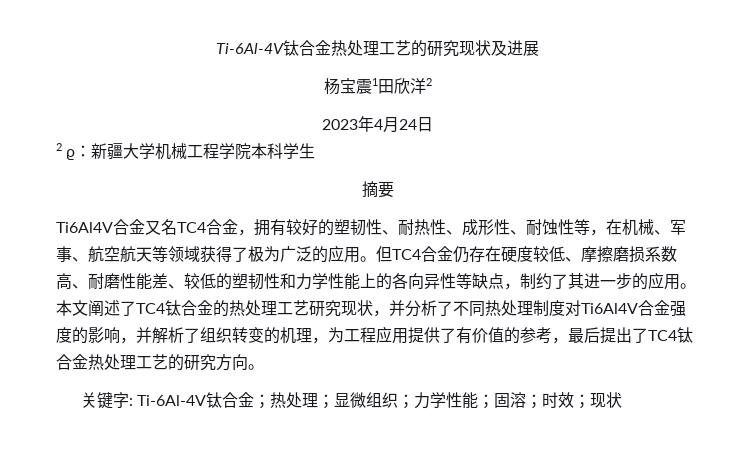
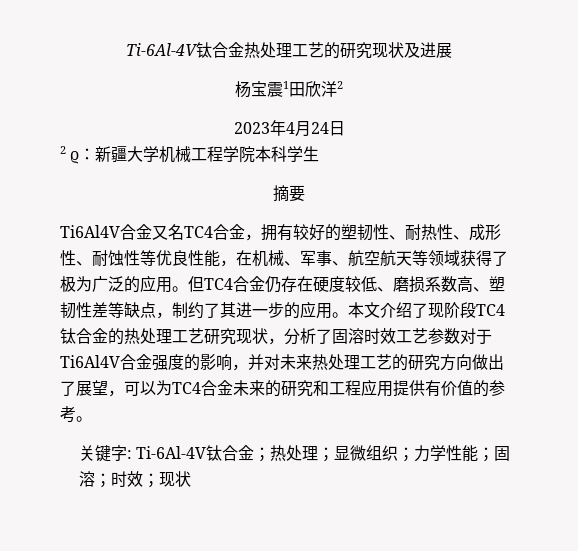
(590, 227) none -> [156,250,220,267] 优良性能
[581,246,613,263] 摩擦 -> (393, 289) none
[88,273,456,290] 耐磨性能差、较低的塑韧性和力学性能上的各向异性 -> [489,276,505,292] [60,302,108,319] 塑韧性差
[88,300,136,317] 阐述了 -> [380,302,476,318] 介绍了现阶段
[389,300,581,317] 并分析了不同热处理制度对 -> [284,328,492,345] 分析了固溶时效工艺参数对于
[152,326,693,344] [56,354,88,370] 解析了组织转变的机理，为工程应用提供了有价值的参考，最后提出了TC4钛合金 -> [264,354,312,370] 对未来
(248, 362) none -> [472,354,504,370] [60,379,505,397] [60,406,76,423] 做出了展望，可以为TC4合金未来的研究和工程应用提供有价值的参考

